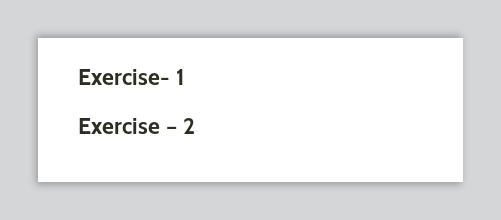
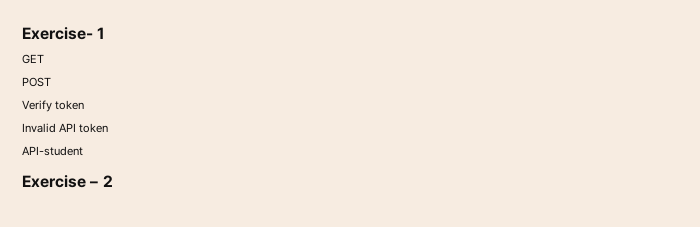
(185, 77) none -> [22,54,44,64] [22,77,51,87] [22,100,85,112] [22,123,109,133] [22,146,83,156] // GET // POST // Verify token // Invalid API token // API-student

